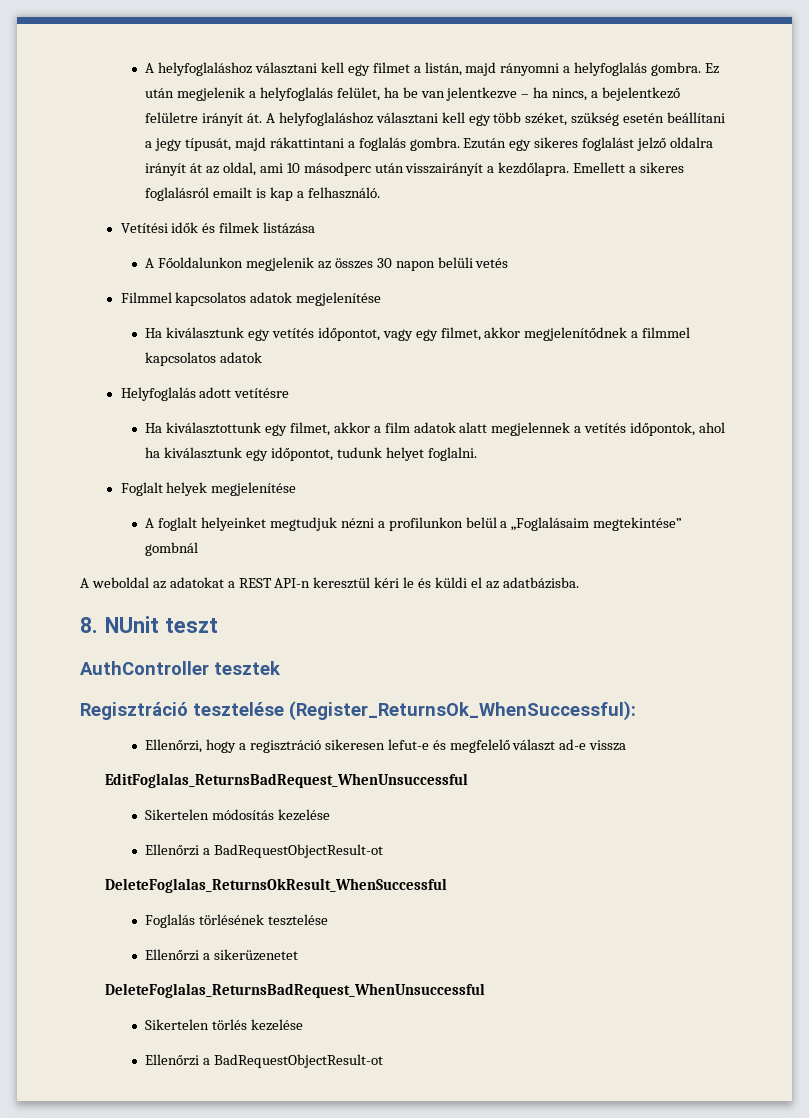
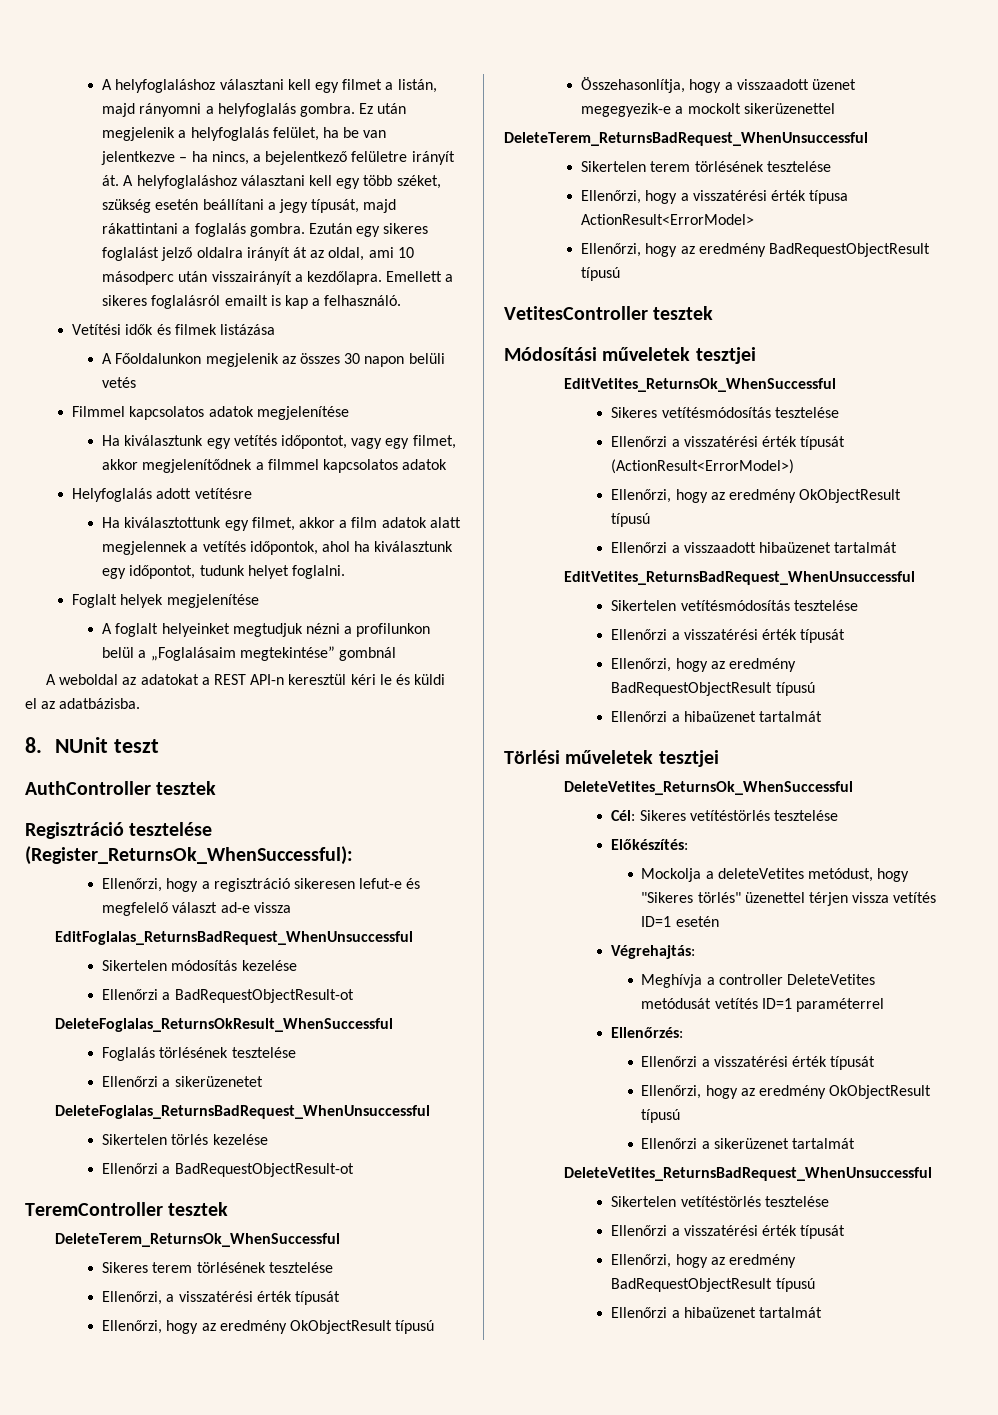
(383, 1061) none -> [25,1202,229,1216] [55,1233,341,1247] [102,1262,333,1273] [102,1291,340,1305] [102,1320,435,1334] [581,77,856,93] [581,103,835,117] [504,132,868,146] [581,161,831,172] [581,190,849,204] [581,214,755,225] [581,243,930,257] [581,267,621,281] [504,306,714,320] [504,347,756,364] [564,378,837,392] [611,407,839,418] [611,436,846,450] [611,459,795,474] [611,489,902,503] [611,513,651,527] [611,542,898,553] [564,571,916,585] [611,600,858,611] [611,629,846,643] [611,658,796,672] [611,682,815,696] [611,711,822,722] [504,750,719,767] [564,781,854,795] [611,810,838,821] [611,839,689,850] [641,868,910,882] [641,892,937,906] [641,916,719,927] [611,945,696,959] [641,974,876,988] [641,998,885,1012] [611,1027,684,1038] [641,1056,876,1070] [641,1085,932,1099] [641,1109,681,1123] [641,1138,856,1149] [564,1167,933,1181] [611,1196,829,1207] [611,1225,846,1239] [611,1254,796,1268] [611,1278,815,1292] [611,1307,822,1318] // TeremController tesztek // DeleteTerem_ReturnsOk_WhenSuccessful // Sikeres terem törlésének tesztelése // Ellenőrzi, a visszatérési érték típusát // Ellenőrzi, hogy az eredmény OkObjectResult típusú // Összehasonlítja, hogy a visszaadott üzenet megegyezik-e a mockolt sikerüzenettel // DeleteTerem_ReturnsBadRequest_WhenUnsuccessful // Sikertelen terem törlésének tesztelése // Ellenőrzi, hogy a visszatérési érték típusa ActionResult<ErrorModel> // Ellenőrzi, hogy az eredmény BadRequestObjectResult típusú // VetitesController tesztek // Módosítási műveletek tesztjei // EditVetites_ReturnsOk_WhenSuccessful // Sikeres vetítésmódosítás tesztelése // Ellenőrzi a visszatérési érték típusát (ActionResult<ErrorModel>) // Ellenőrzi, hogy az eredmény OkObjectResult típusú // Ellenőrzi a visszaadott hibaüzenet tartalmát // EditVetites_ReturnsBadRequest_WhenUnsuccessful // Sikertelen vetítésmódosítás tesztelése // Ellenőrzi a visszatérési érték típusát // Ellenőrzi, hogy az eredmény BadRequestObjectResult típusú // Ellenőrzi a hibaüzenet tartalmát // Törlési műveletek tesztjei // DeleteVetites_ReturnsOk_WhenSuccessful // Cél: Sikeres vetítéstörlés tesztelése // Előkészítés: // Mockolja a deleteVetites metódust, hogy "Sikeres törlés" üzenettel térjen vissza vetítés ID=1 esetén // Végrehajtás: // Meghívja a controller DeleteVetites metódusát vetítés ID=1 paraméterrel // Ellenőrzés: // Ellenőrzi a visszatérési érték típusát // Ellenőrzi, hogy az eredmény OkObjectResult típusú // Ellenőrzi a sikerüzenet tartalmát // DeleteVetites_ReturnsBadRequest_WhenUnsuccessful // Sikertelen vetítéstörlés tesztelése // Ellenőrzi a visszatérési érték típusát // Ellenőrzi, hogy az eredmény BadRequestObjectResult típusú // Ellenőrzi a hibaüzenet tartalmát

